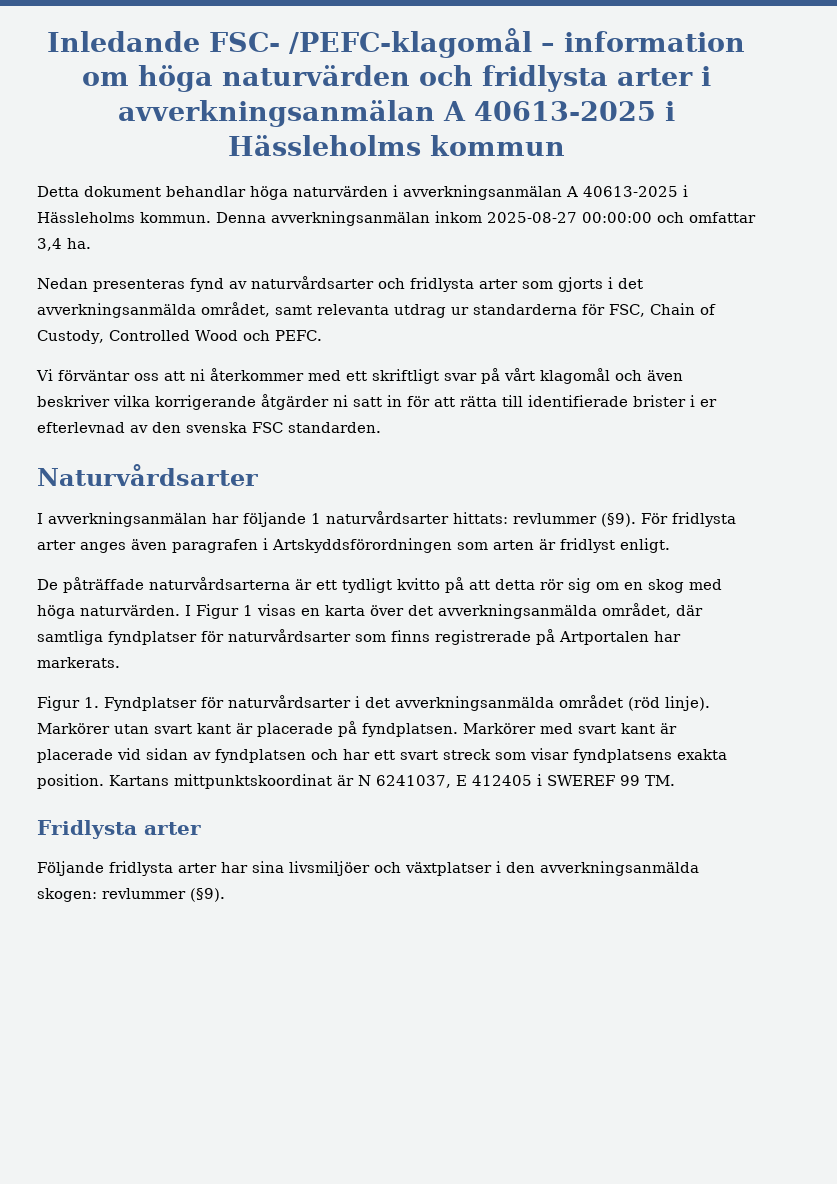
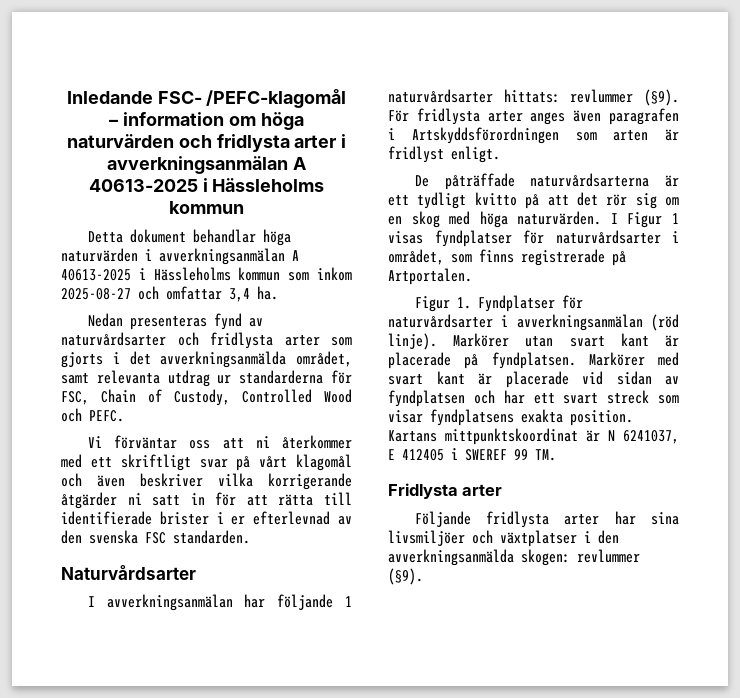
[140,211,430,226] kommun. Denna avverkningsanmälan -> [238,267,310,281] kommun som
[582,212,652,223] 00:00:00 -> (131, 294) none
[495,579,535,590] detta -> [576,192,598,206] det
[301,603,703,619] [37,630,103,645] en karta över det avverkningsanmälda området, där samtliga -> (423, 237) none
(351, 635) none -> [672,231,679,243] [388,249,444,265] i området,
[559,631,681,645] [37,657,120,668] Artportalen har markerats. -> [388,268,472,285] Artportalen.
[365,695,623,711] det avverkningsanmälda området -> [516,314,643,331] avverkningsanmälan

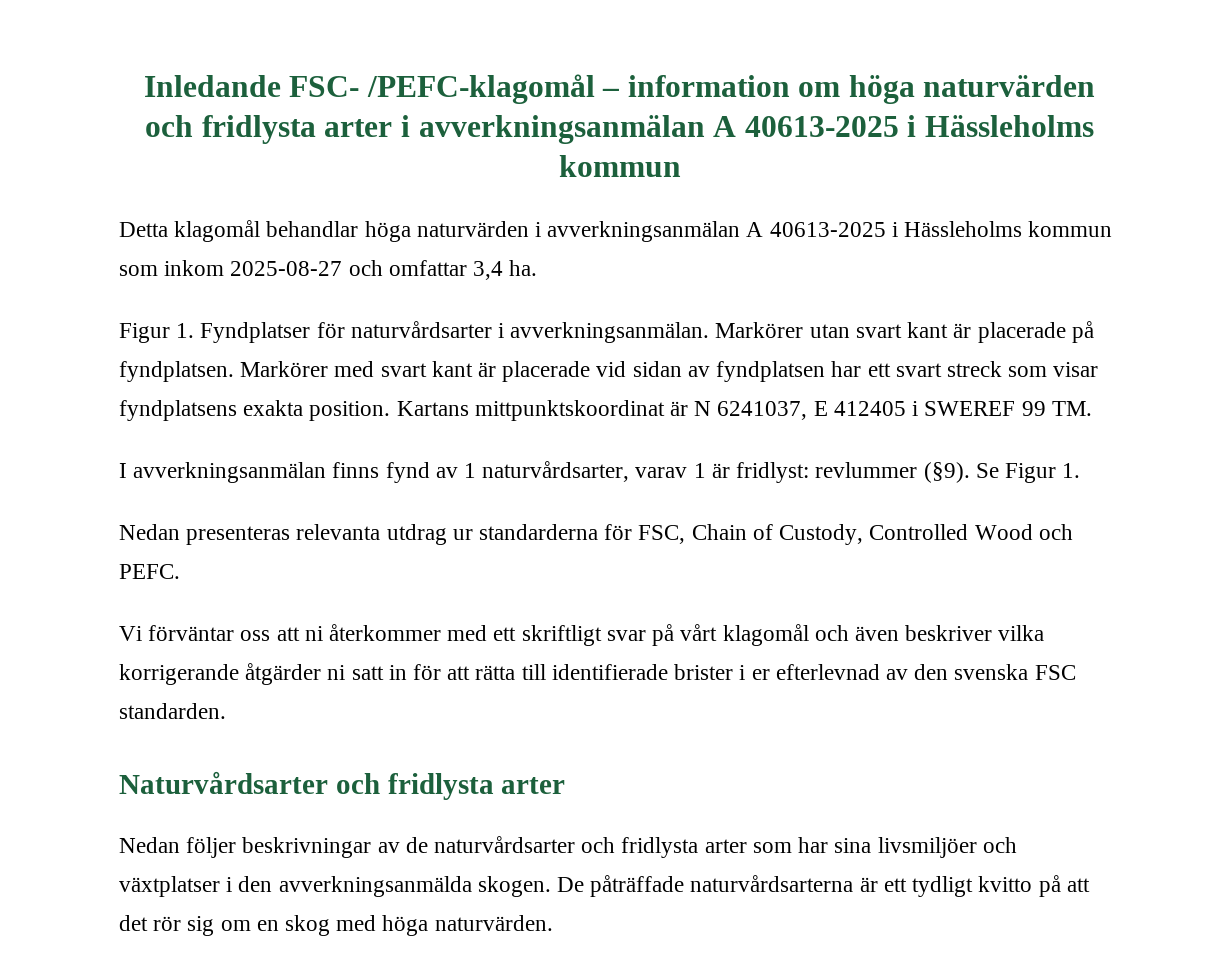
[129,229,186,243] dokument -> [174,220,261,242] klagomål
[87,313,263,330] [61,332,352,349] [61,351,352,368] [61,373,89,384] Nedan presenteras fynd av naturvårdsarter och fridlysta arter som gjorts i det avverkningsanmälda området, samt -> [119,321,1094,343] [119,361,1099,382] [119,400,1092,421] [119,461,1081,483] [119,524,291,545] Figur 1. Fyndplatser för naturvårdsarter i avverkningsanmälan. Markörer utan svart kant är placerade på fyndplatsen. Markörer med svart kant är placerade vid sidan av fyndplatsen har ett svart streck som visar fyndplatsens exakta position. Kartans mittpunktskoordinat är N 6241037, E 412405 i SWEREF 99 TM. // I avverkningsanmälan finns fynd av 1 naturvårdsarter, varav 1 är fridlyst: revlummer (§9). Se Figur 1. // Nedan presenteras
[87,594,352,611] [388,89,679,106] [388,108,679,125] [388,127,679,144] [388,146,500,163] // I avverkningsanmälan har följande 1 naturvårdsarter hittats: revlummer (§9). För fridlysta arter anges även paragrafen i Artskyddsförordningen som arten är fridlyst enligt. // -> [335,773,566,800] [119,836,1017,858] [119,876,551,897] och fridlysta arter // Nedan följer beskrivningar av de naturvårdsarter och fridlysta arter som har sina livsmiljöer och växtplatser i den avverkningsanmälda skogen.
[610,212,679,228] [388,230,679,247] [388,249,626,266] [388,268,472,285] [414,295,583,312] [388,314,679,331] [388,333,679,350] [388,352,679,369] [388,371,679,388] [388,390,679,407] [388,409,633,426] [388,428,679,445] [388,448,556,461] [388,483,503,499] [414,511,679,528] [388,530,619,547] [388,549,640,566] [388,568,423,585] I Figur 1 visas fyndplatser för naturvårdsarter i området, som finns registrerade på Artportalen. // Figur 1. Fyndplatser för naturvårdsarter i avverkningsanmälan (röd linje). Markörer utan svart kant är placerade på fyndplatsen. Markörer med svart kant är placerade vid sidan av fyndplatsen och har ett svart streck som visar fyndplatsens exakta position. Kartans mittpunktskoordinat är N 6241037, E 412405 i SWEREF 99 TM. // Fridlysta arter // Följande fridlysta arter har sina livsmiljöer och växtplatser i den avverkningsanmälda skogen: revlummer (§9). -> (553, 923) none

